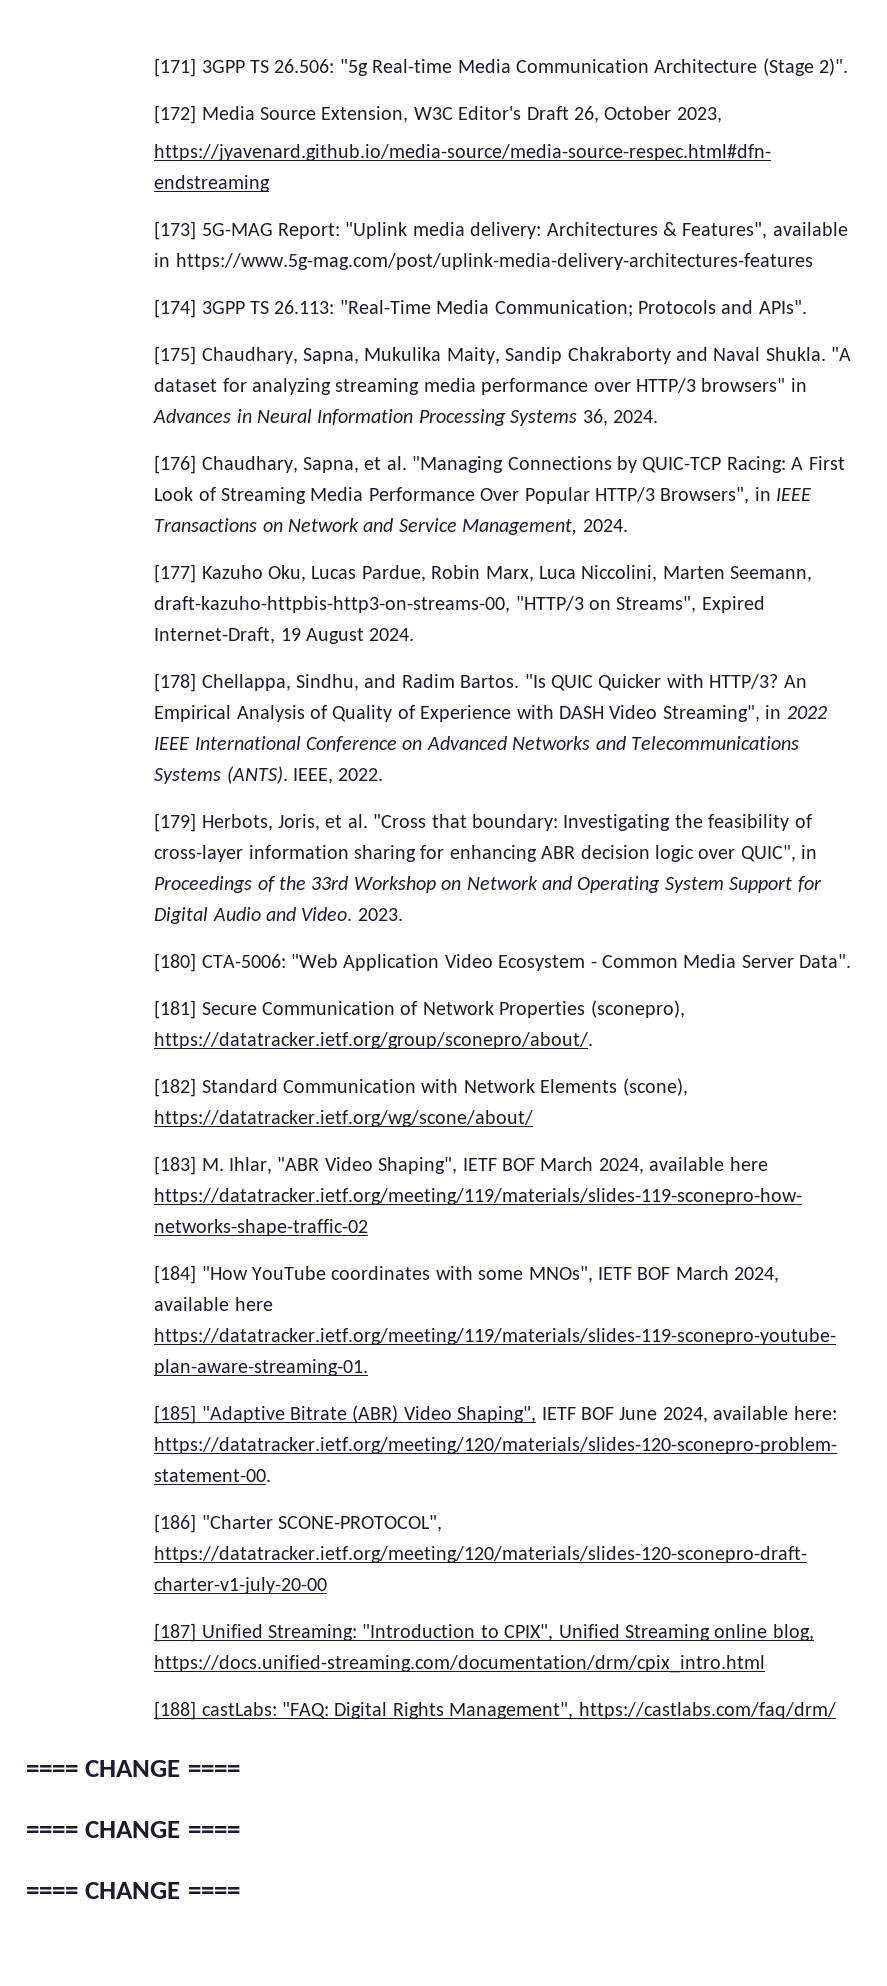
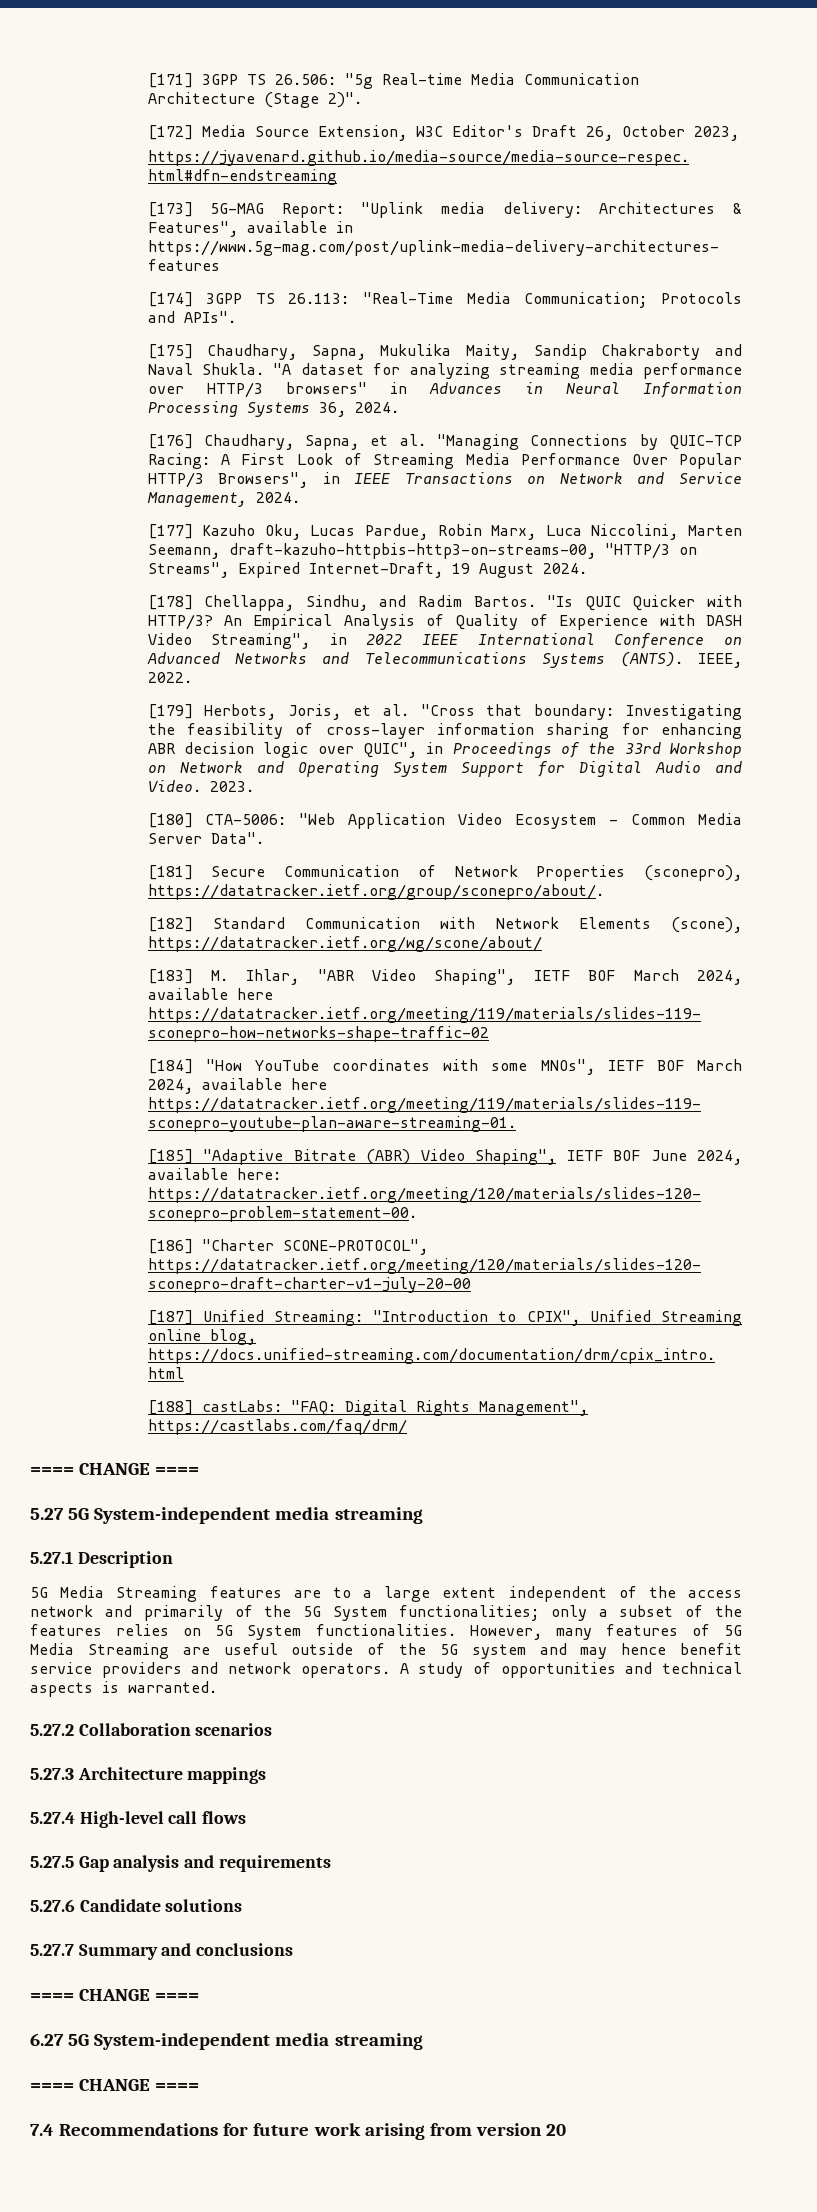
[26,1821,240,1838] [26,1882,240,1899] ==== CHANGE ==== // ==== CHANGE ==== -> [30,1507,423,1524] [30,1551,173,1568] [30,1586,742,1602] [30,1605,743,1621] [30,1624,743,1640] [30,1643,742,1659] [30,1662,742,1678] [30,1681,217,1697] [30,1723,273,1736] [30,1767,267,1784] [30,1811,247,1828] [30,1855,331,1872] [30,1899,243,1912] [30,1943,294,1960] [30,1989,200,2001] [30,2033,423,2050] [30,2079,200,2091] [30,2123,567,2140] 5.27 5G System-independent media streaming // 5.27.1 Description // 5G Media Streaming features are to a large extent independent of the access network and primarily of the 5G System functionalities; only a subset of the features relies on 5G System functionalities. However, many features of 5G Media Streaming are useful outside of the 5G system and may hence benefit service providers and network operators. A study of opportunities and technical aspects is warranted. // 5.27.2 Collaboration scenarios // 5.27.3 Architecture mappings // 5.27.4 High-level call flows // 5.27.5 Gap analysis and requirements // 5.27.6 Candidate solutions // 5.27.7 Summary and conclusions // ==== CHANGE ==== // 6.27 5G System-independent media streaming // ==== CHANGE ==== // 7.4 Recommendations for future work arising from version 20

